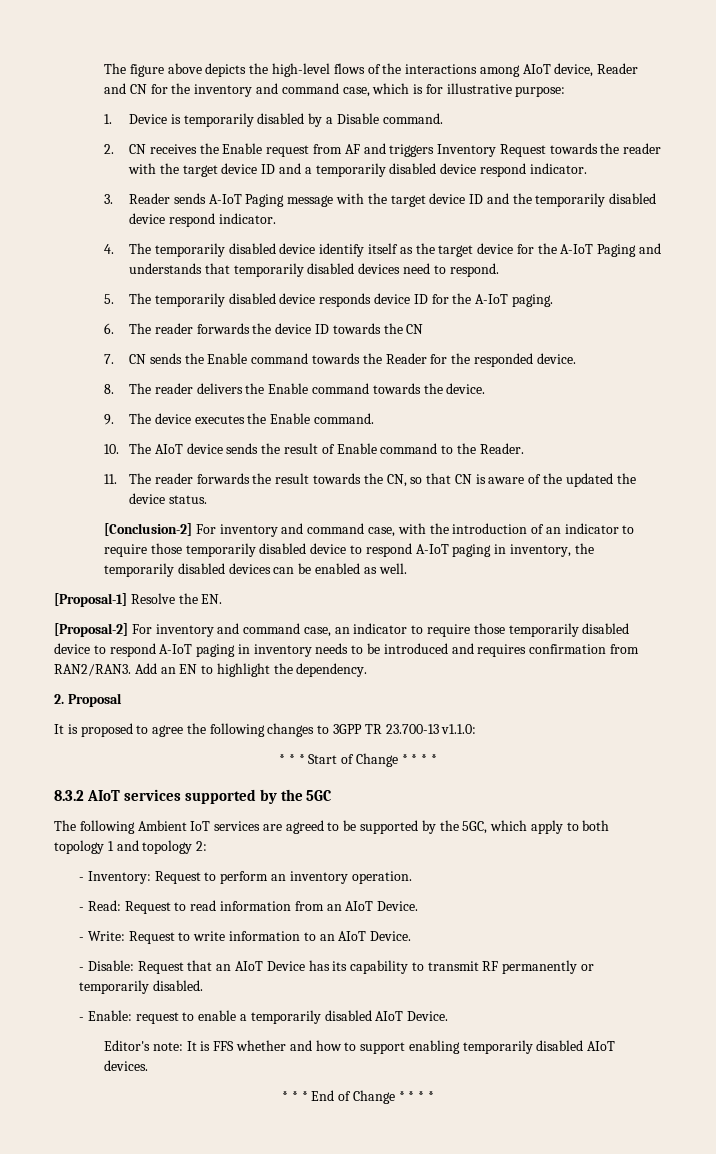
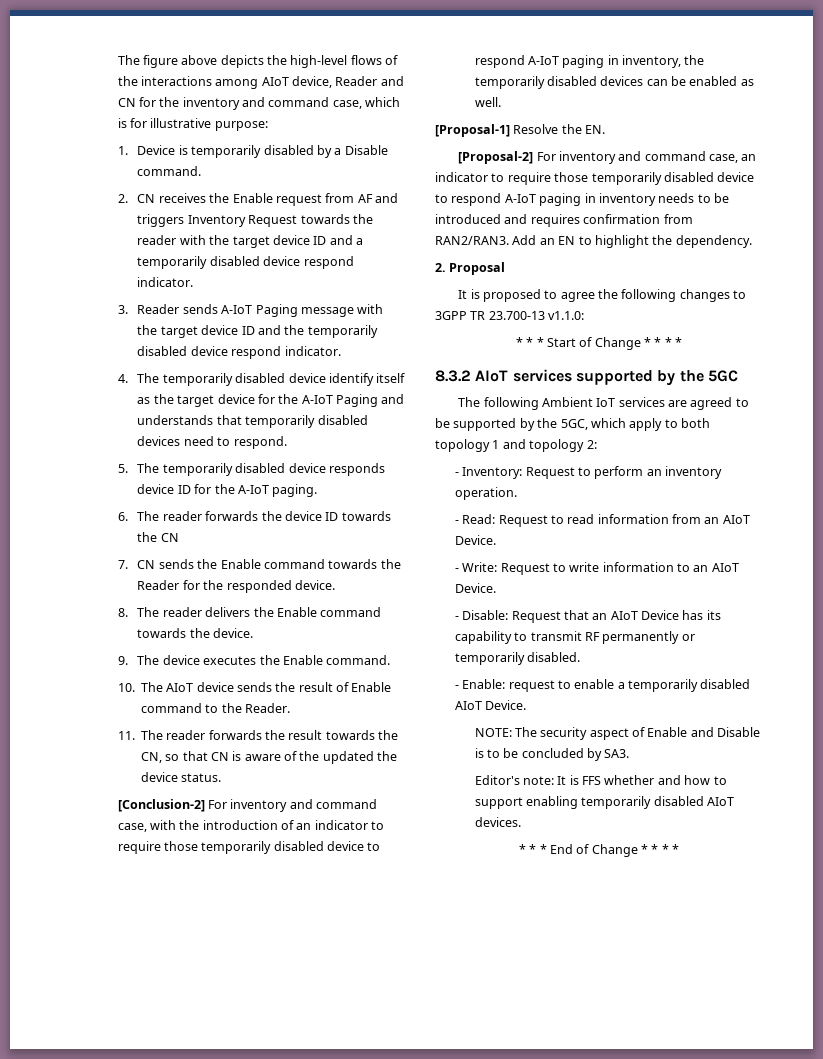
(449, 1016) none -> [474,727,761,740] [474,748,630,761] // NOTE: The security aspect of Enable and Disable is to be concluded by SA3.

